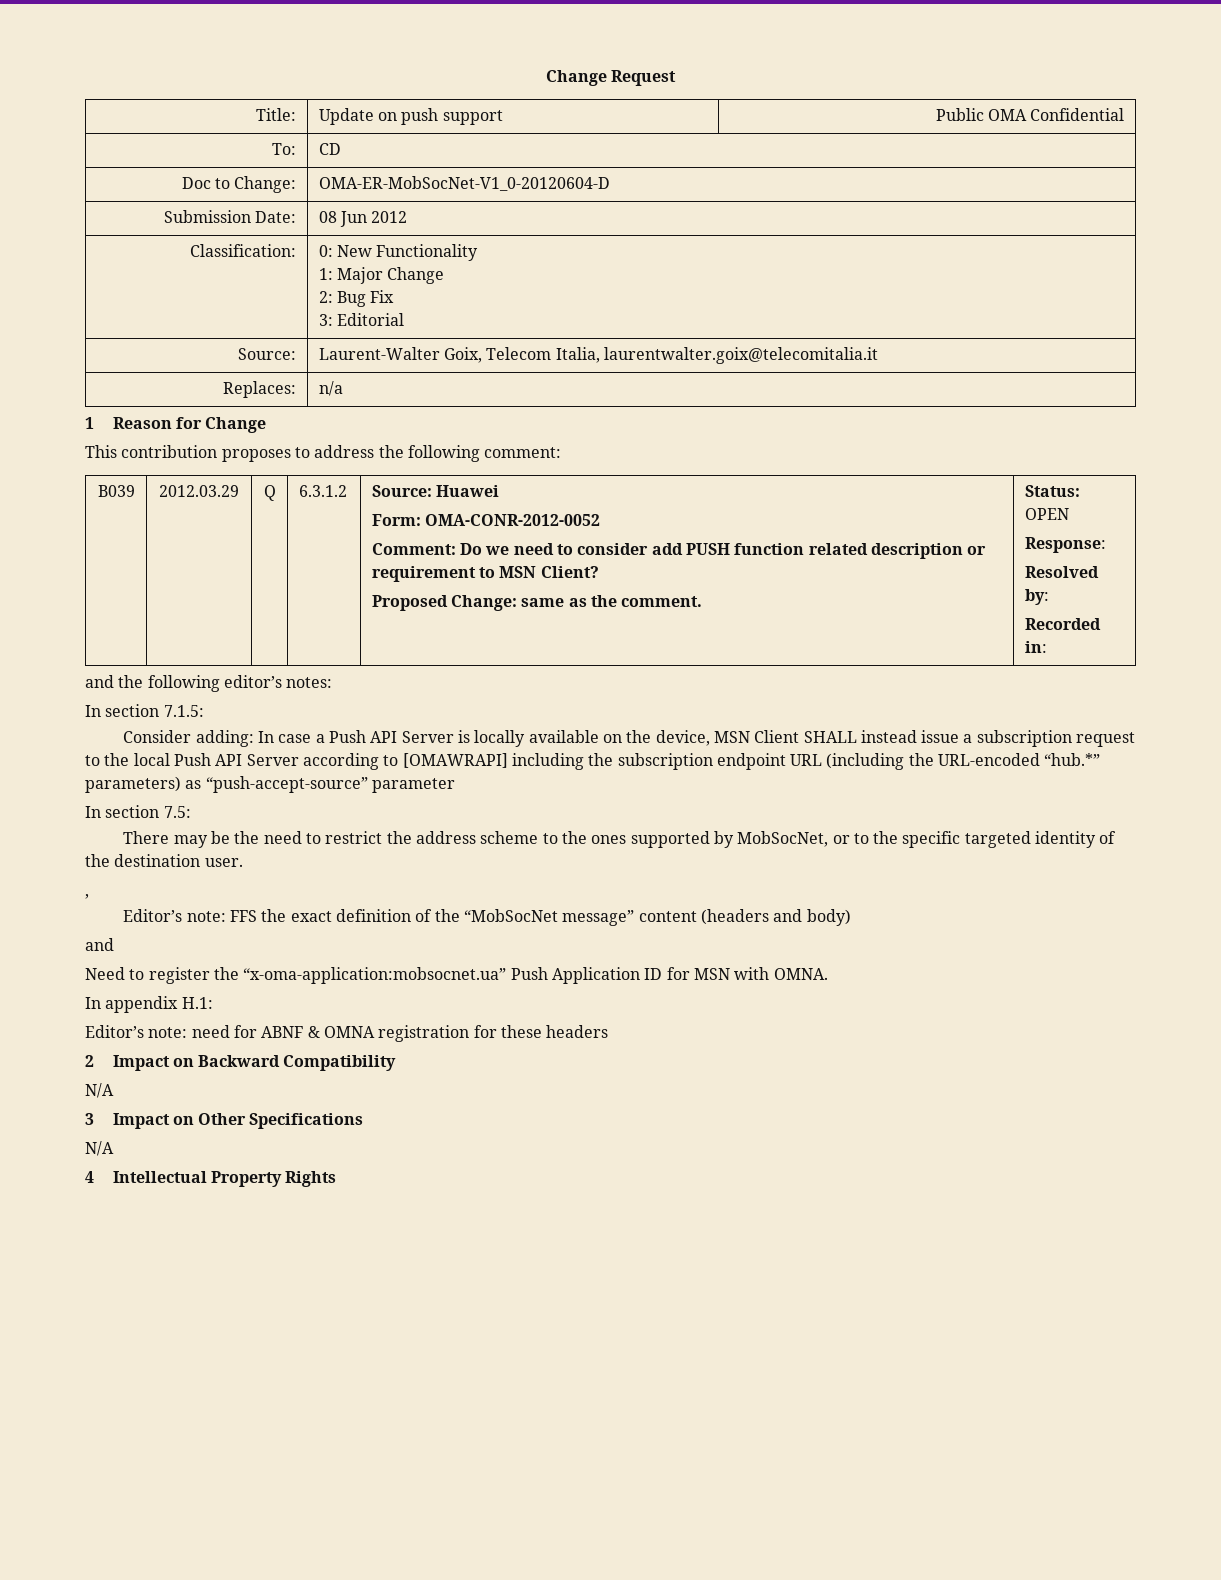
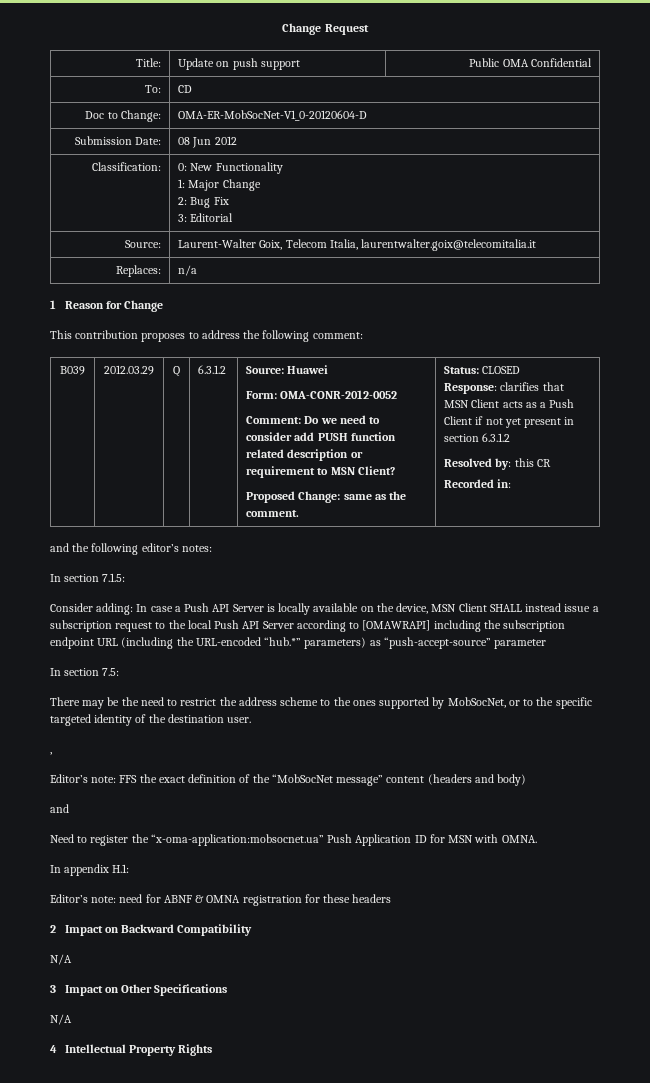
[1024,508,1069,520] OPEN -> [482,366,521,374] CLOSED
(1106, 545) none -> [500,382,564,391] [444,399,575,408] [444,416,575,428] [444,433,511,442] clarifies that MSN Client acts as a Push Client if not yet present in section 6.3.1.2
(1049, 597) none -> [514,458,551,467] this CR

